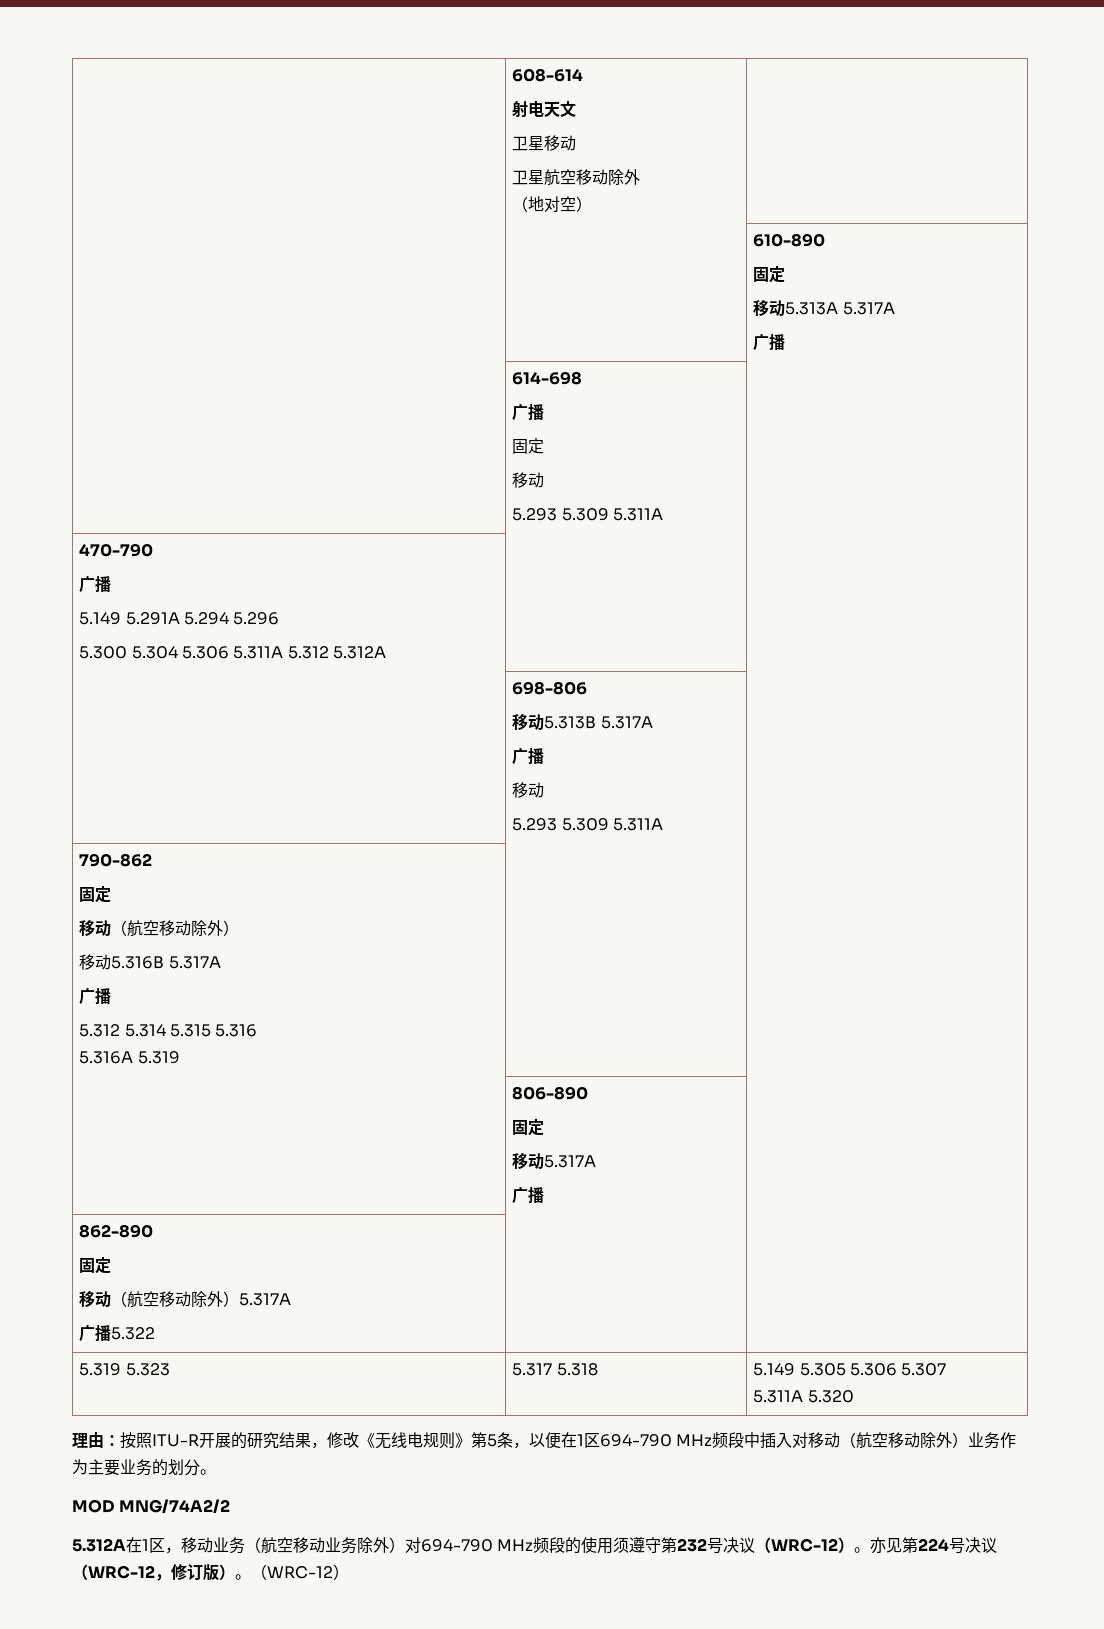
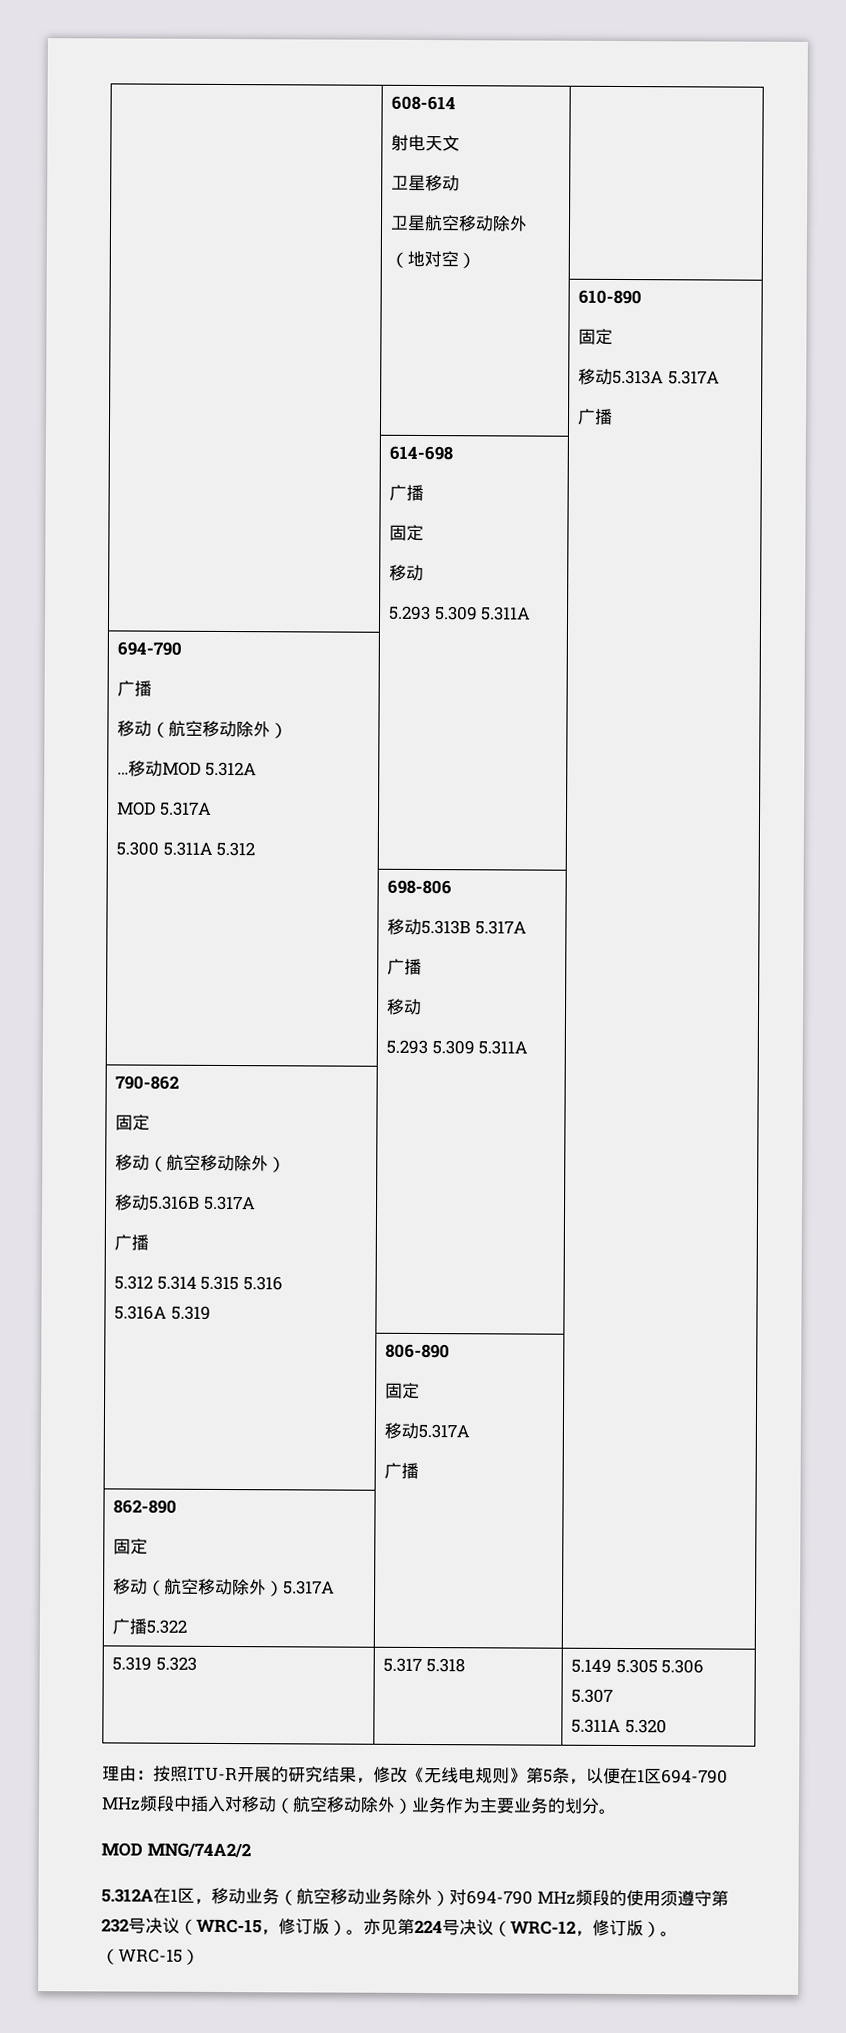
[79,543,154,557] [79,576,112,593] [79,612,280,625] 470-790 // 广播 // 5.149 5.291A 5.294 5.296 -> [117,641,183,656] [117,680,153,697] [117,720,289,739] [117,760,257,777] [117,801,212,816] 694-790 // 广播 // 移动（航空移动除外） // …移动MOD 5.312A // MOD 5.317A
[131,646,229,659] 5.304 5.306 -> (160, 848) none
[332,646,386,659] 5.312A -> (256, 849) none
[771,1538,839,1552] WRC-12 -> [196,1918,330,1936] WRC-15，修订版
[267,1566,333,1579] WRC-12 -> [118,1948,183,1963] WRC-15

